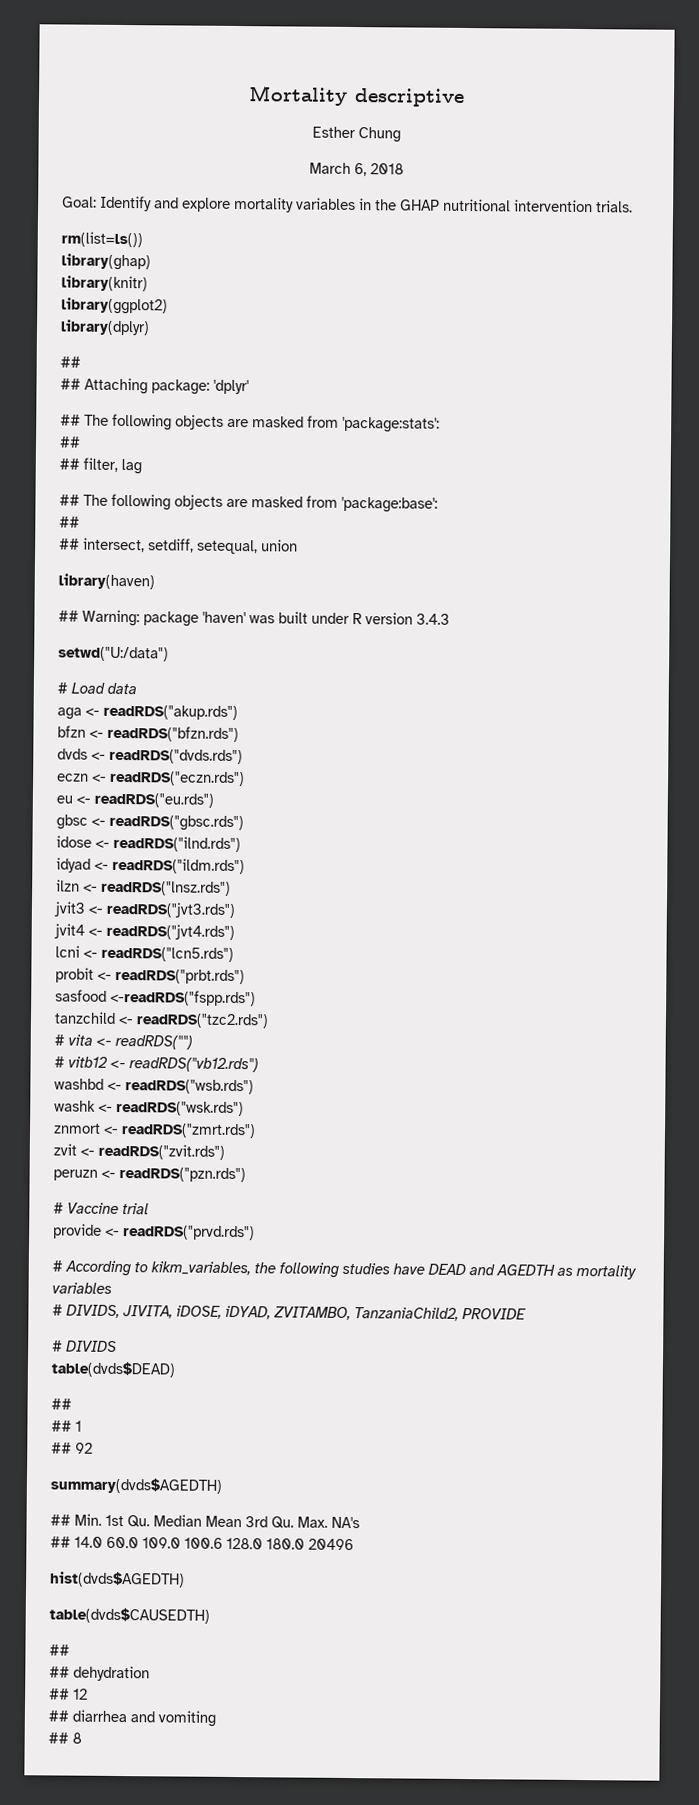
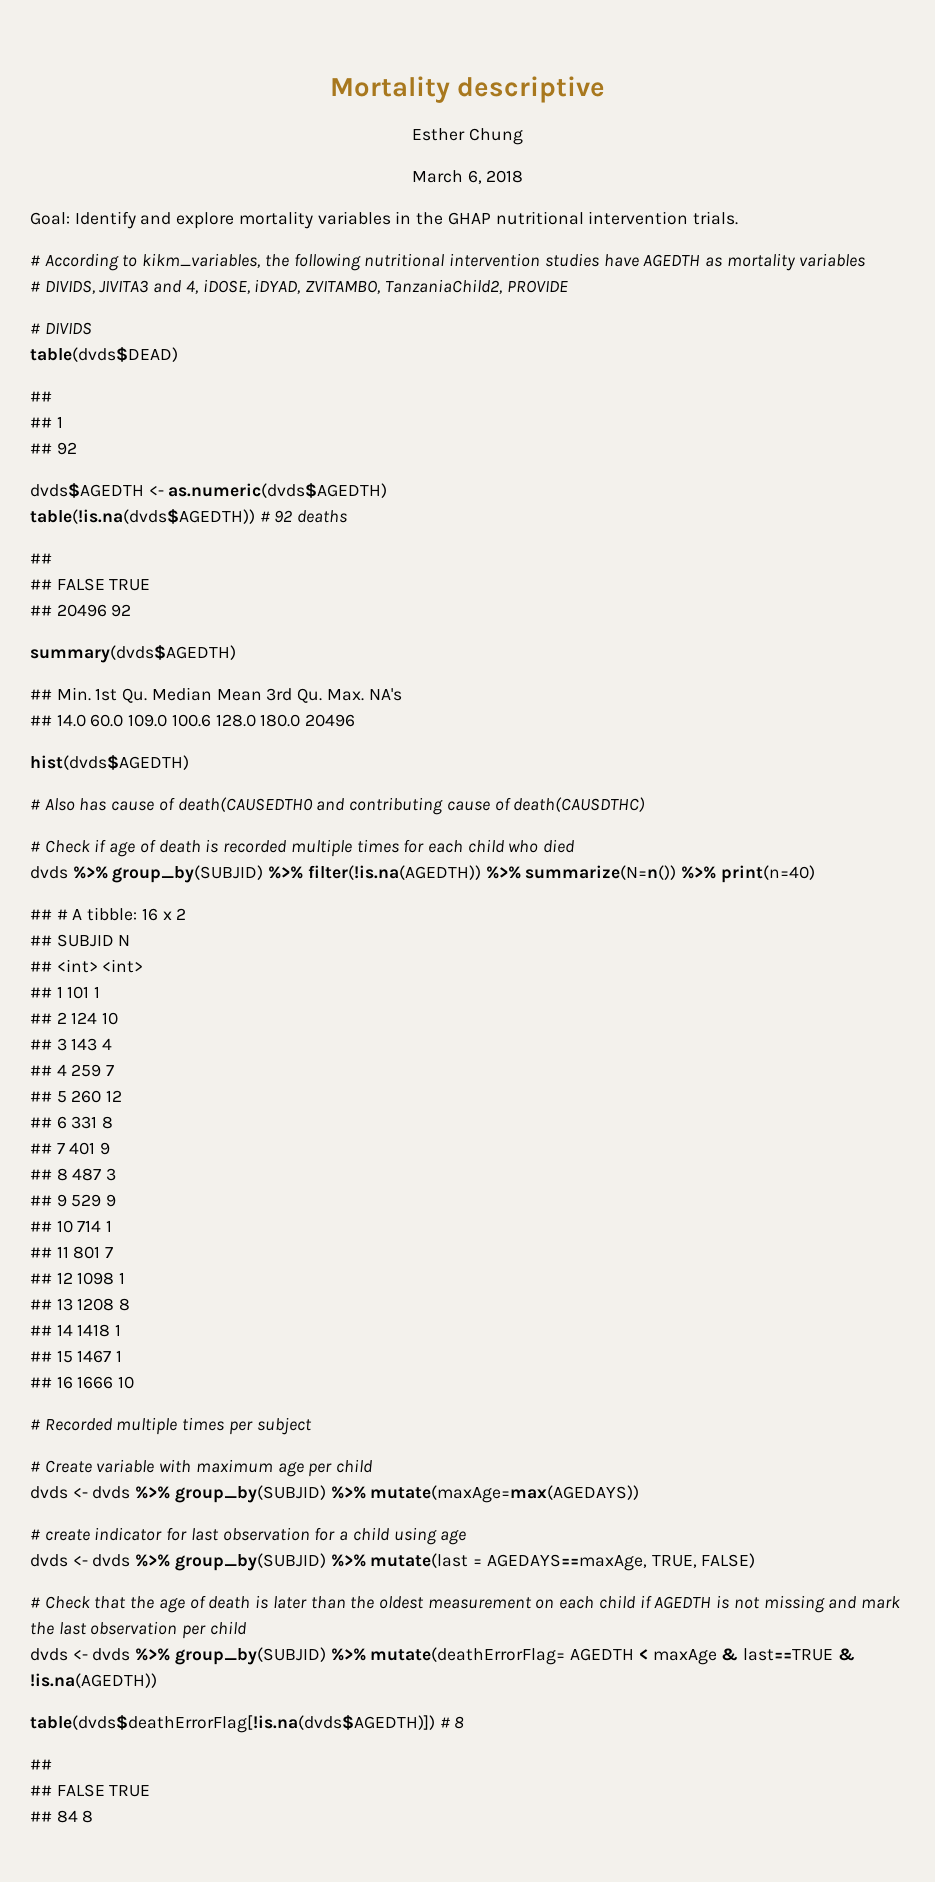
[61,231,143,248] [61,253,151,271] [61,275,148,292] [61,297,168,315] [60,319,150,336] [60,356,81,368] [60,377,249,395] [60,413,440,433] [59,436,81,448] [59,457,142,475] [59,493,438,513] [59,516,80,528] [59,537,298,555] [58,573,155,590] [58,609,450,627] [58,646,169,662] [57,682,137,695] [57,704,238,721] [57,725,239,743] [57,748,243,765] [57,770,245,787] [56,792,214,808] [56,814,244,832] [56,835,241,853] [56,857,245,875] [56,879,231,896] [54,901,235,919] [54,923,235,940] [55,945,234,962] [55,967,245,985] [55,989,256,1007] [54,1011,269,1029] [54,1034,193,1050] [54,1056,259,1073] [54,1078,254,1095] [54,1100,244,1117] [53,1123,256,1139] [53,1143,225,1160] [53,1167,246,1183] [53,1202,149,1215] [53,1223,255,1241] // rm(list=ls()) // library(ghap) // library(knitr) // library(ggplot2) // library(dplyr) // ## // ## Attaching package: 'dplyr' // ## The following objects are masked from 'package:stats': // ## // ## filter, lag // ## The following objects are masked from 'package:base': // ## // ## intersect, setdiff, setequal, union // library(haven) // ## Warning: package 'haven' was built under R version 3.4.3 // setwd("U:/data") // # Load data // aga <- readRDS("akup.rds") // bfzn <- readRDS("bfzn.rds") // dvds <- readRDS("dvds.rds") // eczn <- readRDS("eczn.rds") // eu <- readRDS("eu.rds") // gbsc <- readRDS("gbsc.rds") // idose <- readRDS("ilnd.rds") // idyad <- readRDS("ildm.rds") // ilzn <- readRDS("lnsz.rds") // jvit3 <- readRDS("jvt3.rds") // jvit4 <- readRDS("jvt4.rds") // lcni <- readRDS("lcn5.rds") // probit <- readRDS("prbt.rds") // sasfood <-readRDS("fspp.rds") // tanzchild <- readRDS("tzc2.rds") // # vita <- readRDS("") // # vitb12 <- readRDS("vb12.rds") // washbd <- readRDS("wsb.rds") // washk <- readRDS("wsk.rds") // znmort <- readRDS("zmrt.rds") // zvit <- readRDS("zvit.rds") // peruzn <- readRDS("pzn.rds") // # Vaccine trial // provide <- readRDS("prvd.rds") -> (738, 218) none
[342,1262,495,1276] studies have DEAD and -> [364,253,639,267] nutritional intervention studies have
[122,1305,173,1319] JIVITA, -> [99,280,198,294] JIVITA3 and 4,
(93, 1448) none -> [30,483,388,498] [30,509,348,524] [30,553,52,564] [30,578,151,591] [30,604,132,617] // dvds$AGEDTH <- as.numeric(dvds$AGEDTH) // table(!is.na(dvds$AGEDTH)) # 92 deaths // ## // ## FALSE TRUE // ## 20496 92
[49,1607,210,1624] [49,1644,70,1656] [49,1665,150,1682] [49,1688,88,1700] [48,1709,216,1727] [48,1732,69,1744] table(dvds$CAUSEDTH) // ## // ## dehydration // ## 12 // ## diarrhea and vomiting // ## -> [30,797,646,815] [30,839,575,857] [30,865,815,883] [30,907,187,921] [30,934,131,947] [30,959,144,973] [30,986,101,999] [30,1012,119,1025] [30,1038,113,1051] [30,1064,115,1077] [30,1090,123,1103] [30,1116,114,1129] [30,1142,111,1155] [30,1168,117,1181] [30,1194,117,1207] [30,1220,113,1233] [30,1246,114,1259] [30,1272,126,1285] [30,1298,131,1311] [30,1324,122,1337] [30,1350,123,1363] [30,1376,135,1389] [30,1417,312,1435] [30,1459,373,1477] [30,1485,640,1503] [30,1527,467,1545] [30,1553,756,1571] [30,1595,900,1613] [30,1621,246,1639] [30,1647,855,1665] [30,1673,157,1688] [30,1715,465,1733] [30,1759,52,1770] [30,1784,151,1797] [30,1810,78,1823] # Also has cause of death(CAUSEDTH0 and contributing cause of death(CAUSDTHC) // # Check if age of death is recorded multiple times for each child who died // dvds %>% group_by(SUBJID) %>% filter(!is.na(AGEDTH)) %>% summarize(N=n()) %>% print(n=40) // ## # A tibble: 16 x 2 // ## SUBJID N // ## <int> <int> // ## 1 101 1 // ## 2 124 10 // ## 3 143 4 // ## 4 259 7 // ## 5 260 12 // ## 6 331 8 // ## 7 401 9 // ## 8 487 3 // ## 9 529 9 // ## 10 714 1 // ## 11 801 7 // ## 12 1098 1 // ## 13 1208 8 // ## 14 1418 1 // ## 15 1467 1 // ## 16 1666 10 // # Recorded multiple times per subject // # Create variable with maximum age per child // dvds <- dvds %>% group_by(SUBJID) %>% mutate(maxAge=max(AGEDAYS)) // # create indicator for last observation for a child using age // dvds <- dvds %>% group_by(SUBJID) %>% mutate(last = AGEDAYS==maxAge, TRUE, FALSE) // # Check that the age of death is later than the oldest measurement on each child if AGEDTH is not missing and mark the last observation per child // dvds <- dvds %>% group_by(SUBJID) %>% mutate(deathErrorFlag= AGEDTH < maxAge & last==TRUE & !is.na(AGEDTH)) // table(dvds$deathErrorFlag[!is.na(dvds$AGEDTH)]) # 8 // ## // ## FALSE TRUE // ## 84

